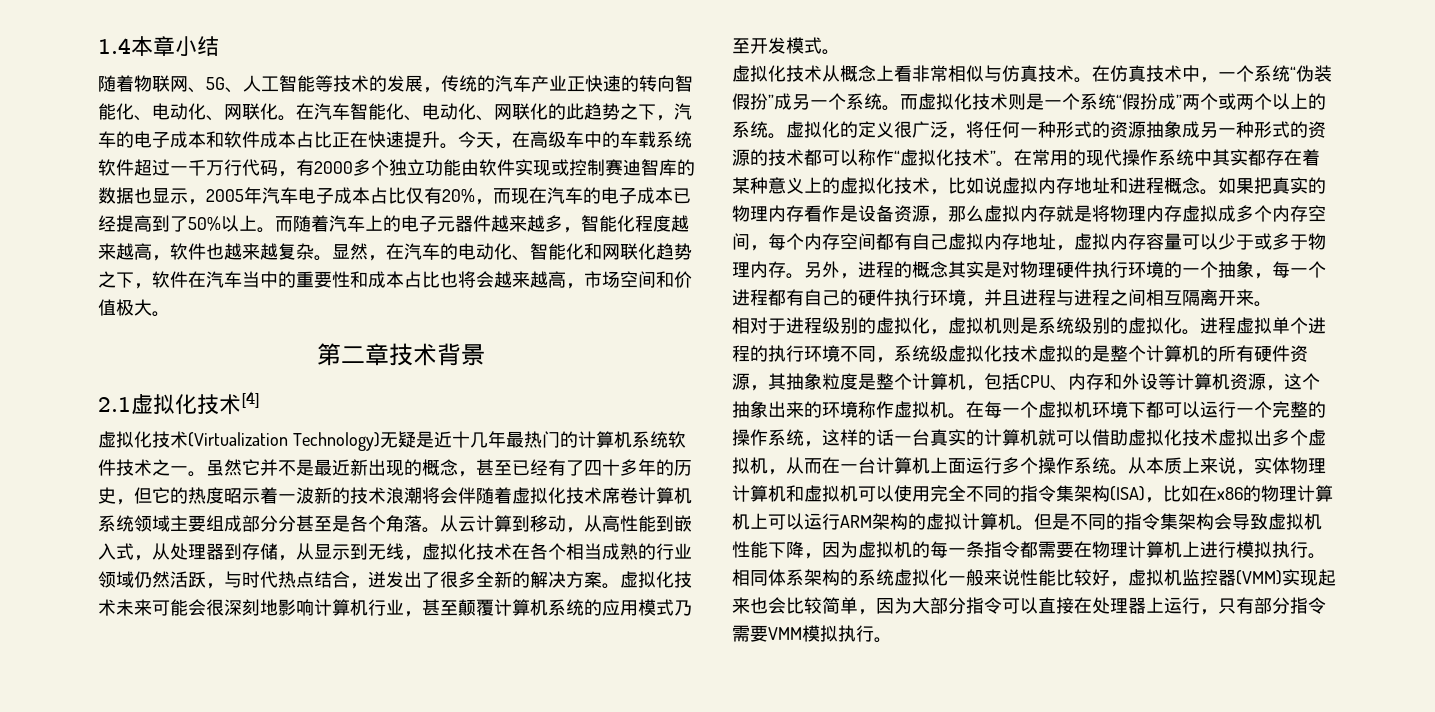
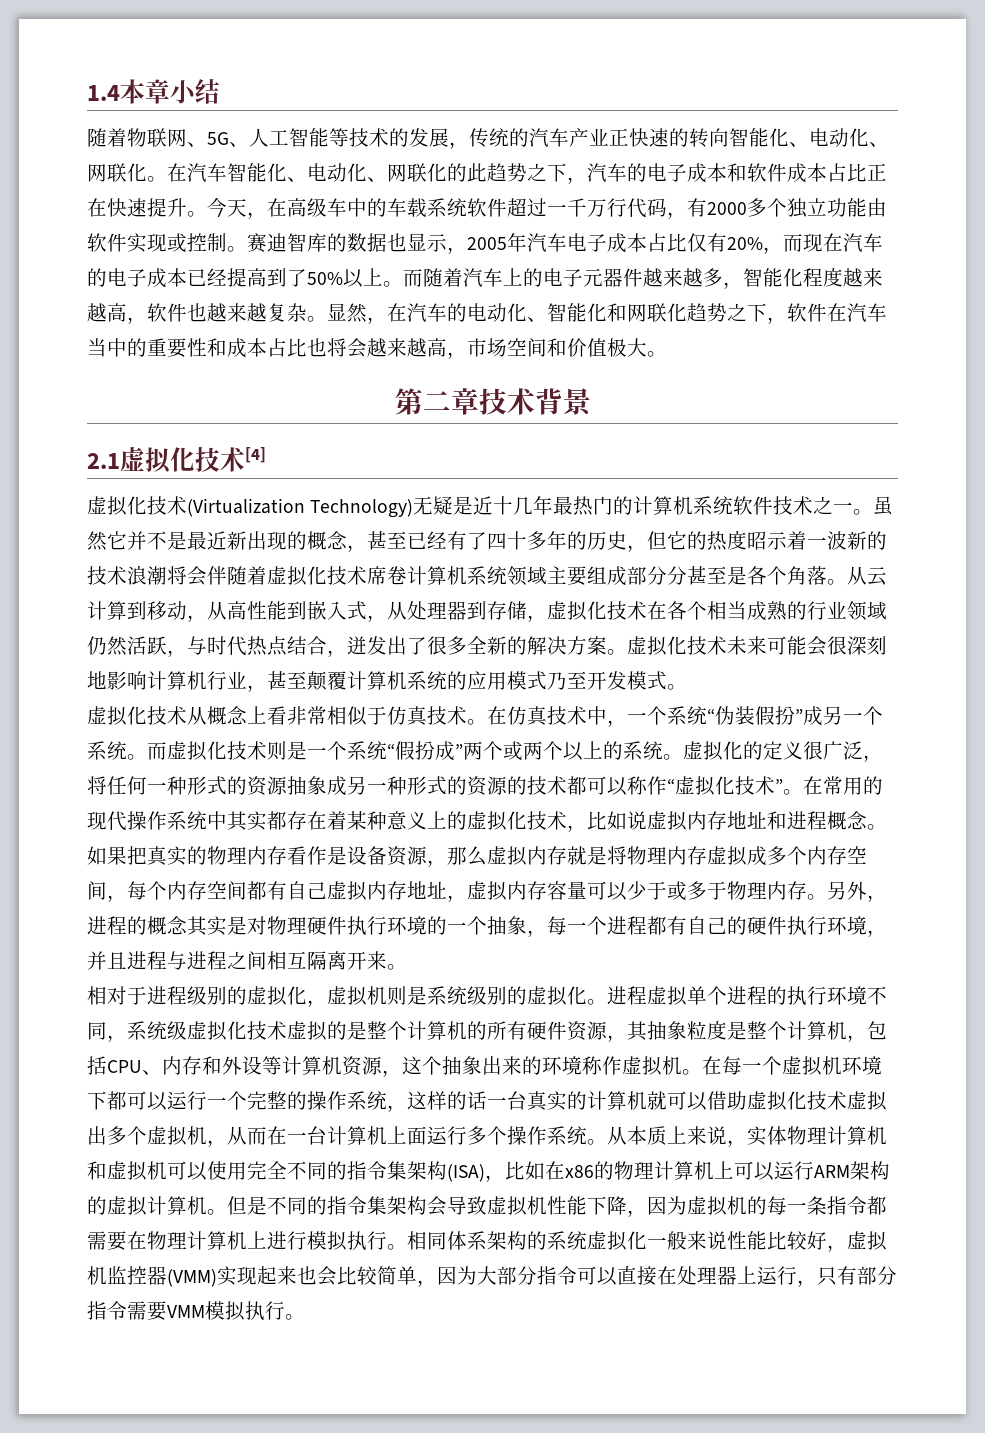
(605, 167) none -> [227,246,247,252] 。
[296,543,422,561] 从显示到无线， -> (547, 618) none
[984,65,1002,82] 与 -> [367,706,387,725] 于

